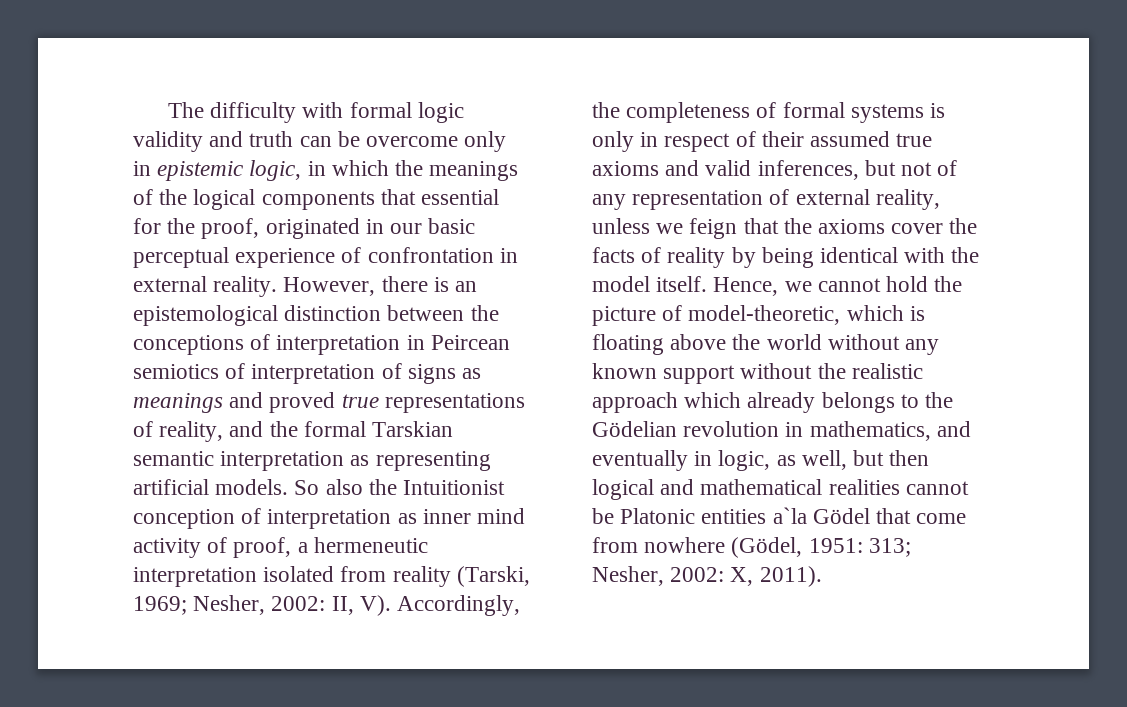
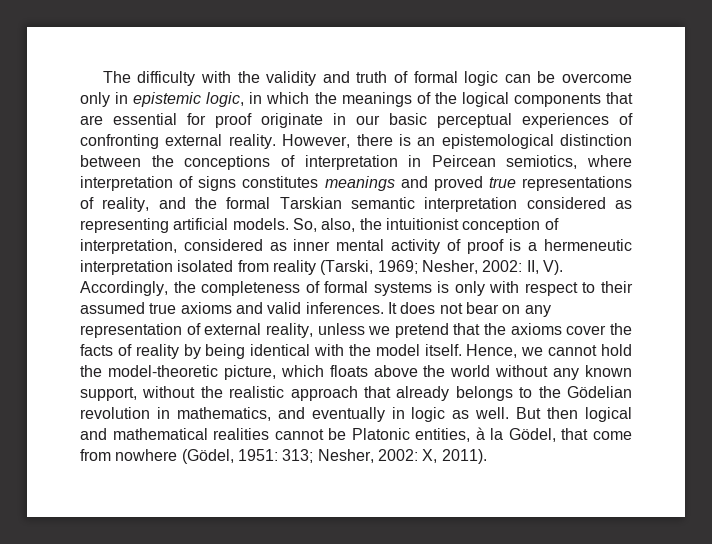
[349,102,464,123] formal logic -> [237,71,260,83] the
(294, 139) none -> [393,71,499,86] of formal logic
(416, 197) none -> [80,115,103,125] are
[167,218,360,239] the proof, originated -> [215,113,323,128] proof originate
[235,247,518,268] experience of confrontation in -> [522,113,633,128] [80,134,159,149] experiences of confronting
[133,363,246,379] semiotics of -> [506,155,632,169] semiotics, where
[462,368,482,379] as -> [242,176,319,188] constitutes
(345, 461) none -> [526,197,606,209] considered
[294,479,506,495] [133,508,392,529] So also the Intuitionist conception of interpretation -> [292,218,559,233] [80,239,263,254] So, also, the intuitionist conception of interpretation, considered
[477,508,526,524] mind -> [336,239,385,251] mental
[233,537,292,558] proof, -> [466,239,522,254] proof is
[640,131,756,152] in respect of -> [489,281,596,296] with respect to
[757,160,958,180] inferences, but not of -> [305,302,521,314] inferences. It does not bear on
[689,218,738,239] feign -> [394,323,449,338] pretend
[592,305,925,326] [592,334,664,355] picture of model-theoretic, which is floating -> [107,365,368,380] model-theoretic picture, which floats
[663,365,736,384] support -> [80,387,137,401] support,
[684,392,742,408] which -> [364,386,391,398] that
[718,450,885,471] logic, as well, but -> [411,407,542,422] logic as well. But
[701,507,870,524] entities a`la Gödel -> [415,427,556,442] entities, à la Gödel,

